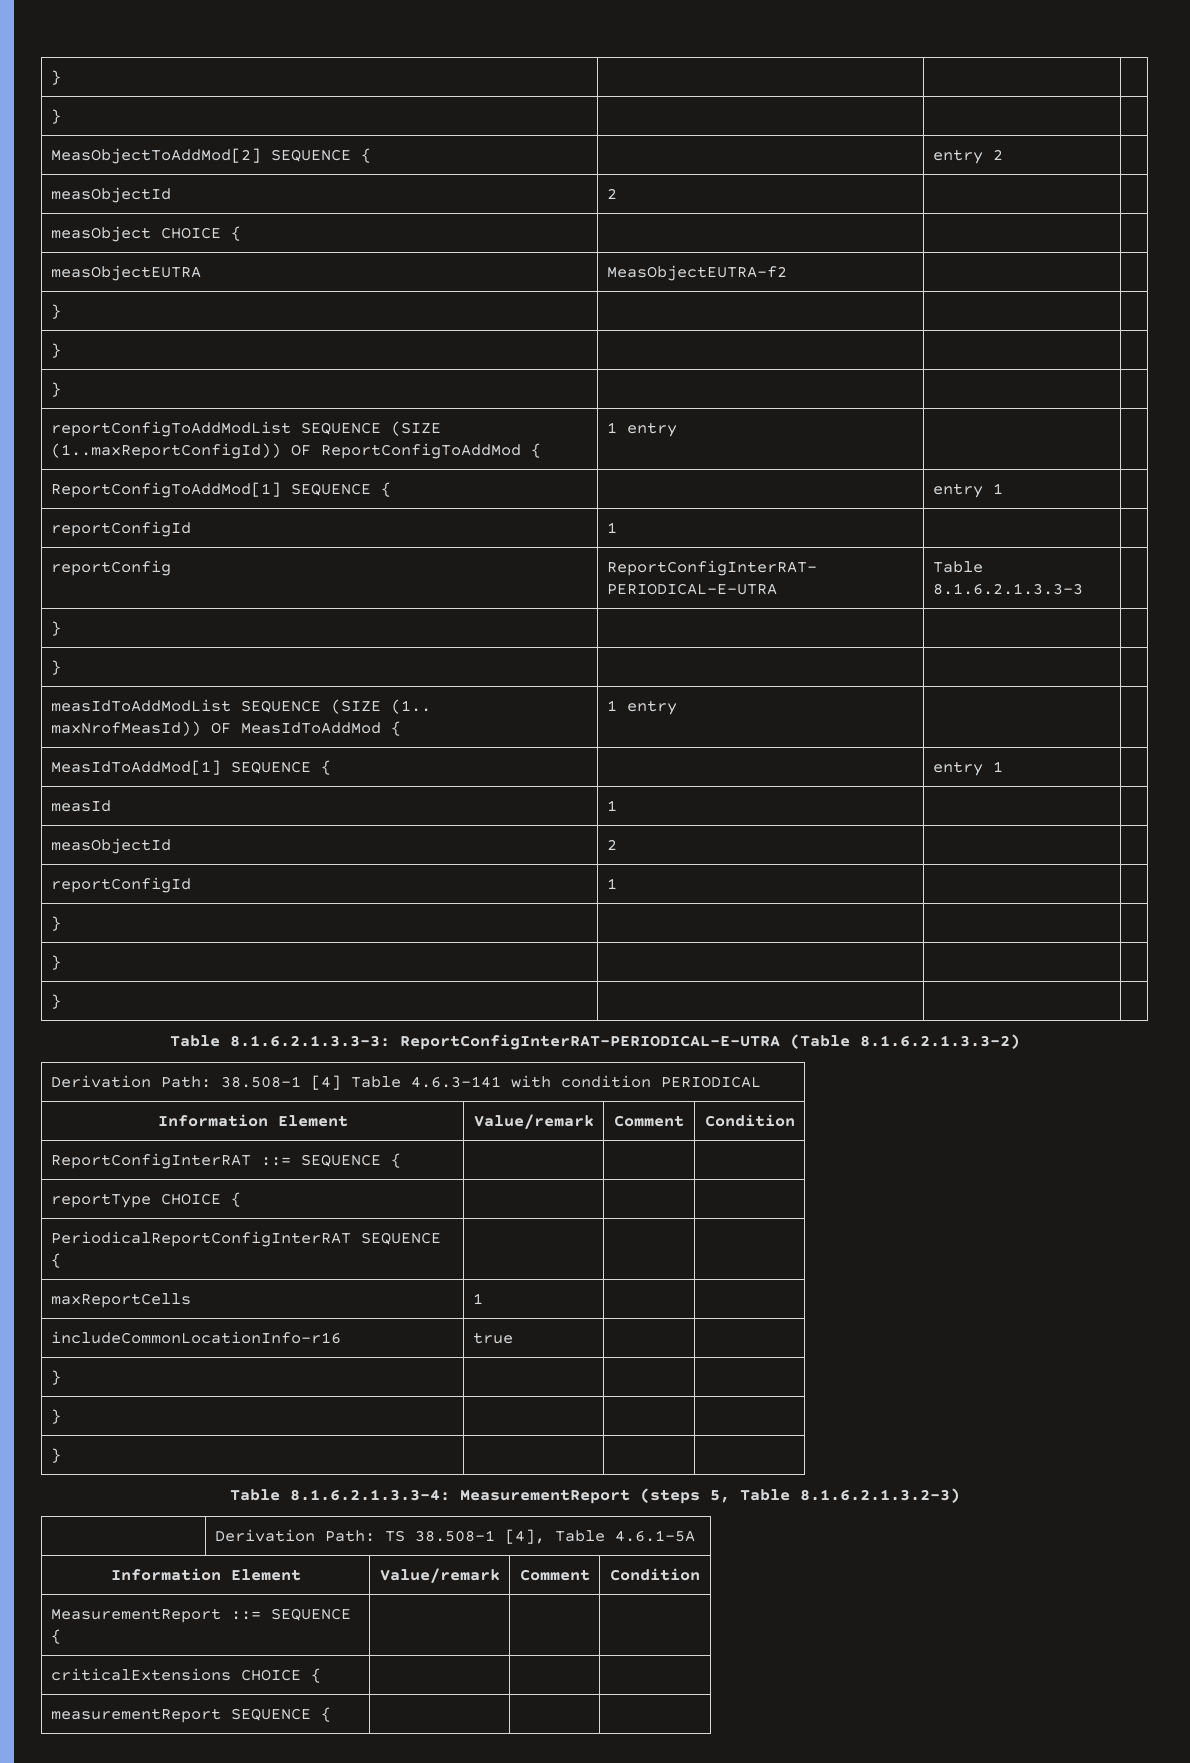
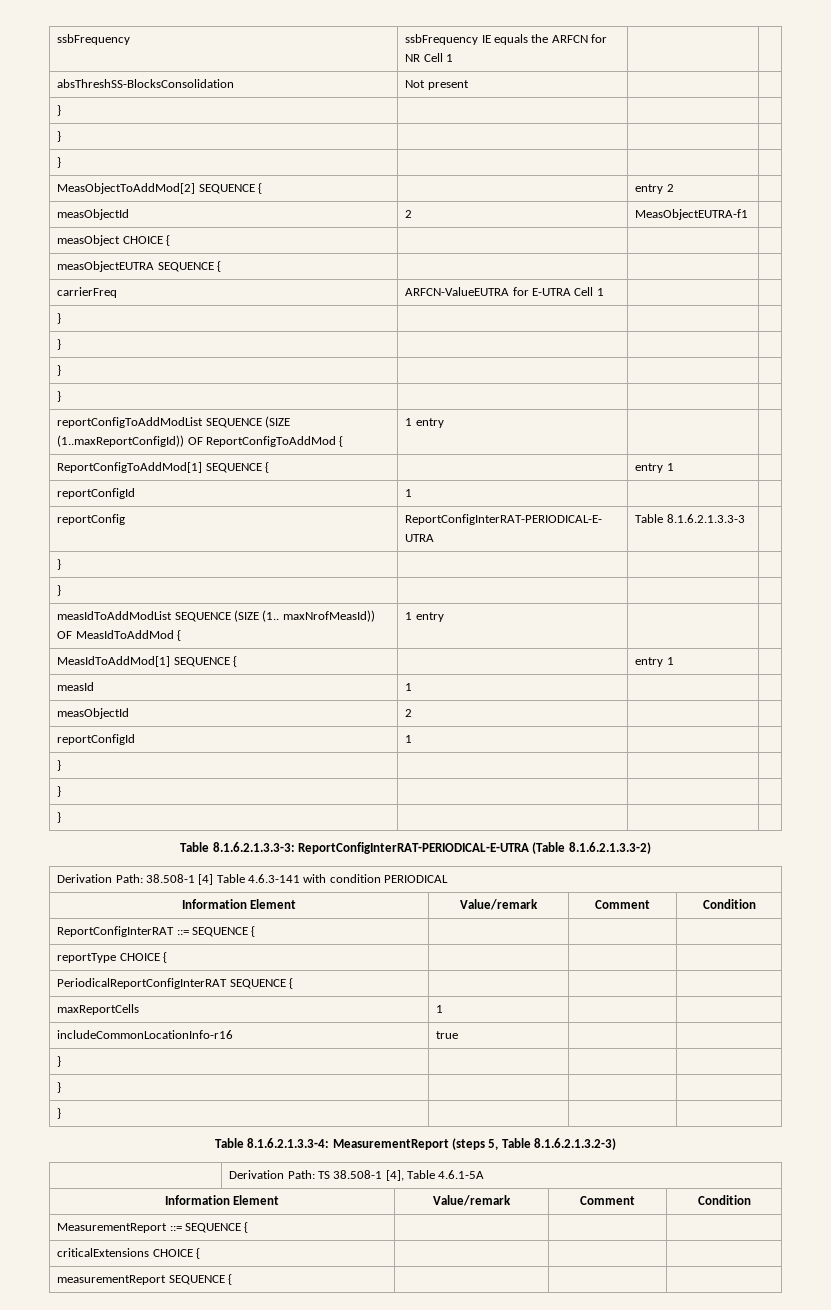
(50, 77) none -> [57,34,131,45] [405,34,608,45] [405,53,453,62] [57,79,235,88] [405,80,469,90] [57,105,62,116] ssbFrequency | ssbFrequency IE equals the ARFCN for NR Cell 1 | | // absThreshSS-BlocksConsolidation | Not present | | // } | | | //
(617, 193) none -> [635,209,749,220] MeasObjectEUTRA-f1
[606,265,787,281] | MeasObjectEUTRA-f2 -> [157,261,221,272] [57,287,118,298] [405,287,604,296] [57,313,62,324] SEQUENCE { | | | // carrierFreq | ARFCN-ValueEUTRA for E-UTRA Cell 1 | | // } |

